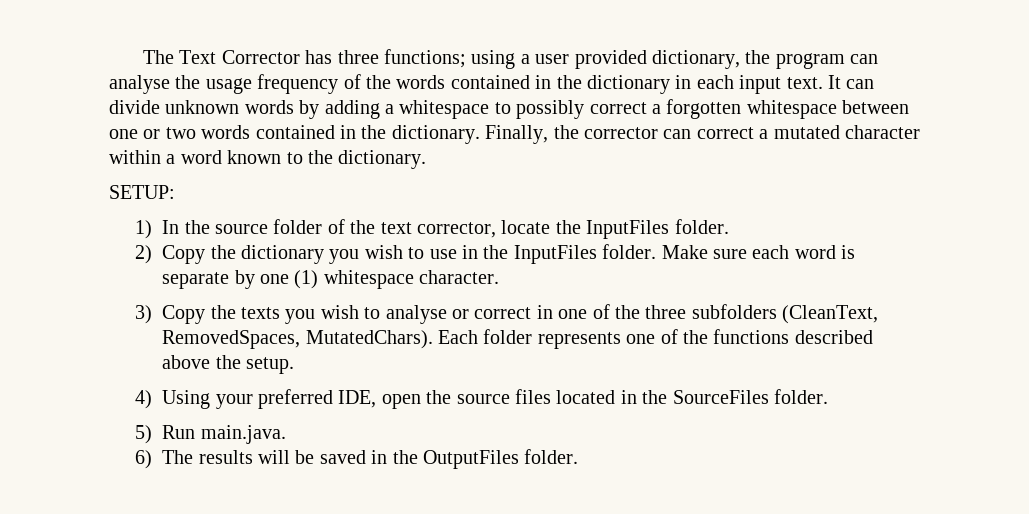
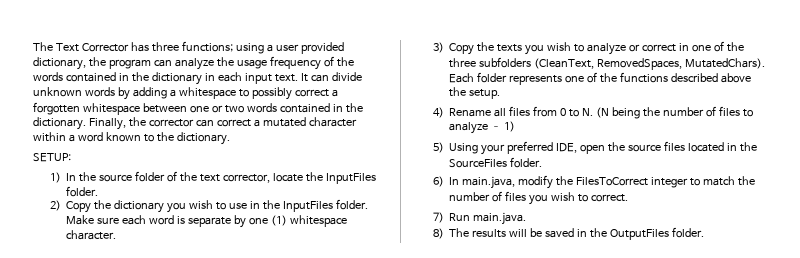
[109,75,170,94] analyse -> [174,58,214,70] analyze
[385,305,447,324] analyse -> [587,43,627,55] analyze
(153, 399) none -> [449,106,754,119] [449,121,516,134] [432,142,444,153] Rename all files from 0 to N. (N being the number of files to analyze – 1) // 5)
[135,425,153,444] 5) -> [432,175,756,189] [449,191,629,205] [432,212,444,223] 6) In main.java, modify the FilesToCorrect integer to match the number of files you wish to correct. // 7)
[135,450,153,469] 6) -> [432,228,444,239] 8)

